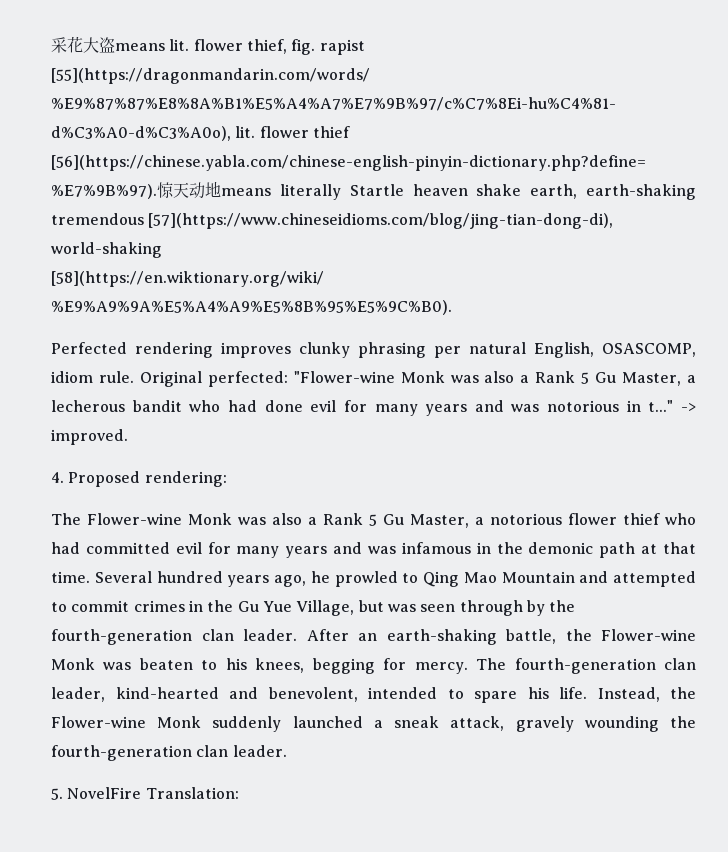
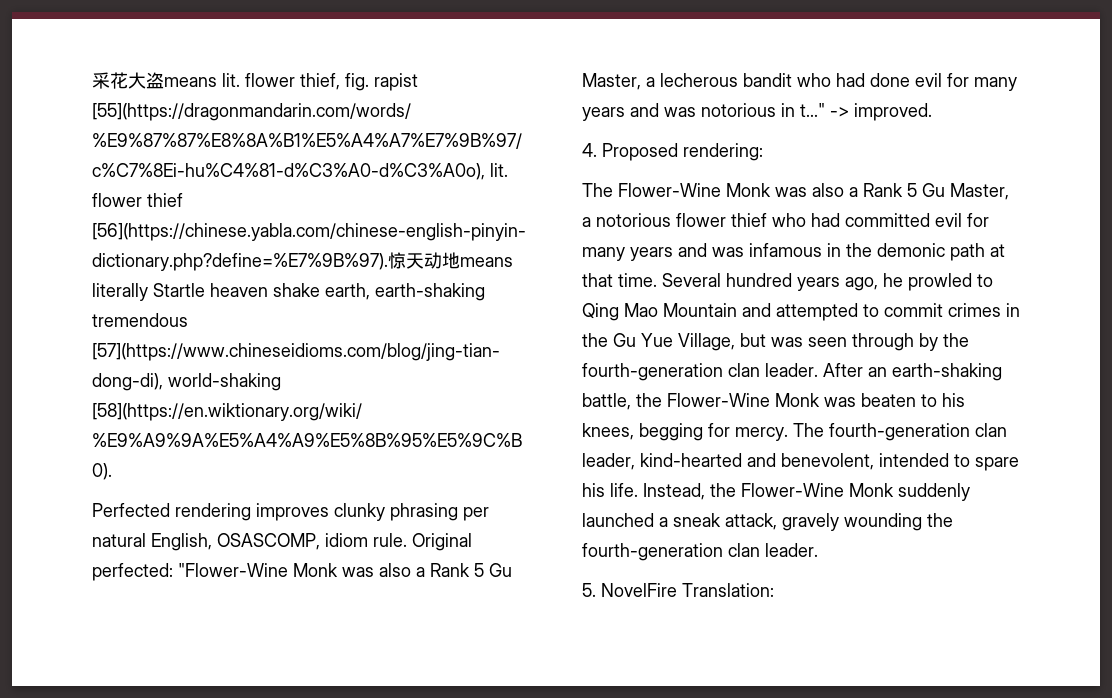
[293,371,395,383] "Flower-wine -> [178,563,288,577] "Flower-Wine
[87,513,182,525] Flower-wine -> [618,183,721,197] Flower-Wine
[601,629,696,641] Flower-wine -> [667,393,770,407] Flower-Wine
[51,716,146,728] Flower-wine -> [741,483,844,497] Flower-Wine

